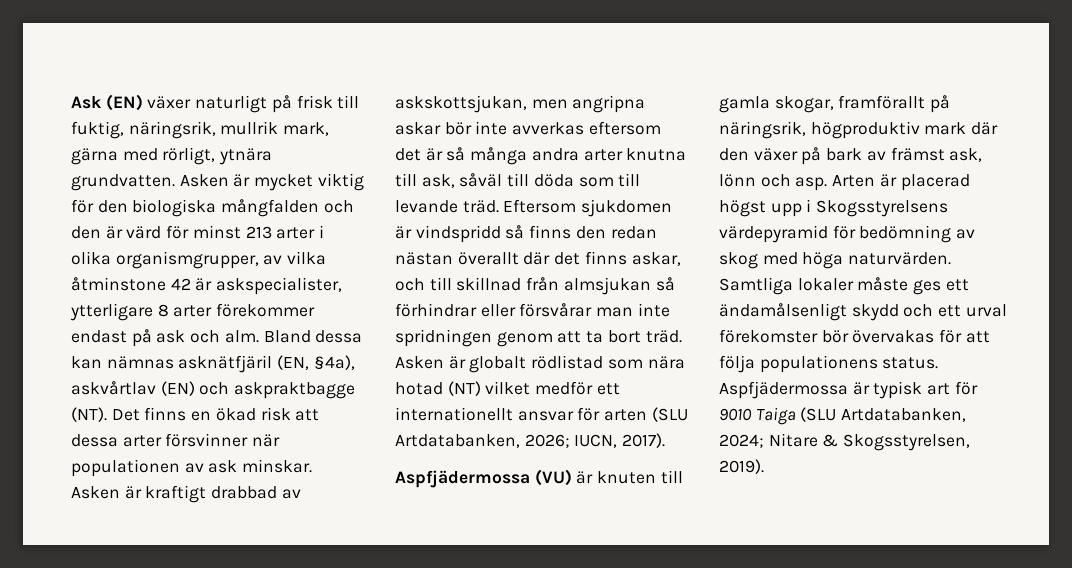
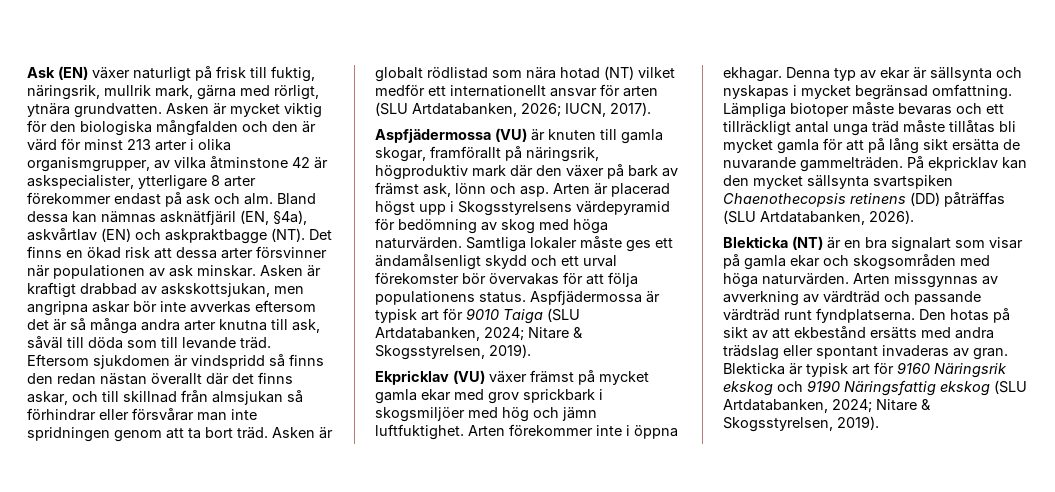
(764, 466) none -> [375,370,649,385] [375,389,603,404] [375,407,597,422] [375,424,678,440] [723,67,1022,82] [723,84,1012,100] [723,102,1004,118] [723,120,1016,136] [723,138,1020,154] [723,156,1027,172] [723,175,953,189] [723,192,1005,207] [723,210,914,225] [723,236,1023,252] [723,254,990,270] [723,273,998,288] [723,291,981,306] [723,308,1010,323] [723,326,994,339] [723,345,1008,360] [723,362,1007,378] [723,380,1027,396] [723,399,931,413] [723,416,879,432] // Ekpricklav (VU) växer främst på mycket gamla ekar med grov sprickbark i skogsmiljöer med hög och jämn luftfuktighet. Arten förekommer inte i öppna ekhagar. Denna typ av ekar är sällsynta och nyskapas i mycket begränsad omfattning. Lämpliga biotoper måste bevaras och ett tillräckligt antal unga träd måste tillåtas bli mycket gamla för att på lång sikt ersätta de nuvarande gammelträden. På ekpricklav kan den mycket sällsynta svartspiken Chaenothecopsis retinens (DD) påträffas (SLU Artdatabanken, 2026). // Blekticka (NT) är en bra signalart som visar på gamla ekar och skogsområden med höga naturvärden. Arten missgynnas av avverkning av värdträd och passande värdträd runt fyndplatserna. Den hotas på sikt av att ekbestånd ersätts med andra trädslag eller spontant invaderas av gran. Blekticka är typisk art för 9160 Näringsrik ekskog och 9190 Näringsfattig ekskog (SLU Artdatabanken, 2024; Nitare & Skogsstyrelsen, 2019).

